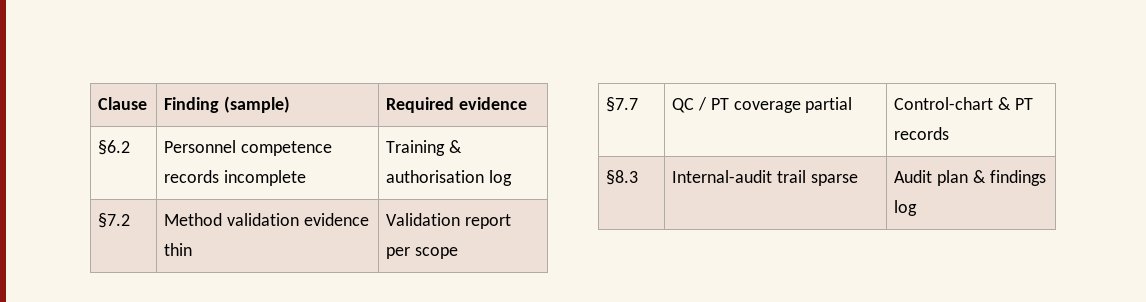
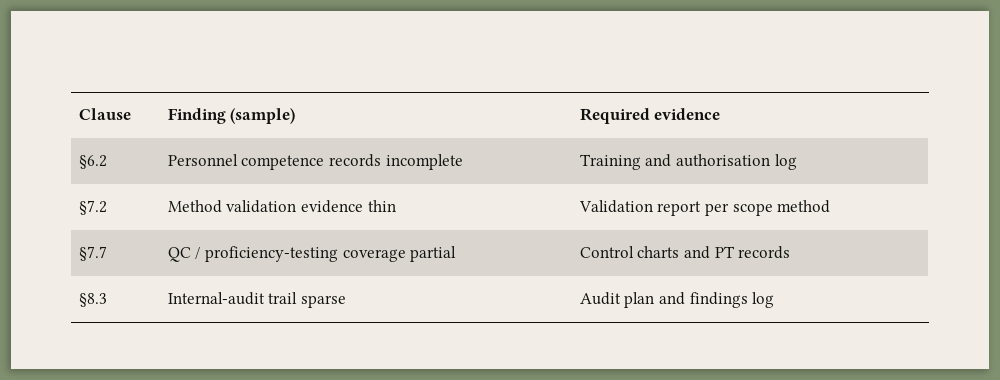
[449,140,463,153] & -> [645,154,672,167] and
(459, 253) none -> [777,200,831,213] method
[710,98,729,110] PT -> [204,246,338,262] proficiency-testing
[894,97,1012,110] Control-chart & -> [579,246,710,259] Control charts and
[972,170,986,183] & -> [658,292,685,305] and

